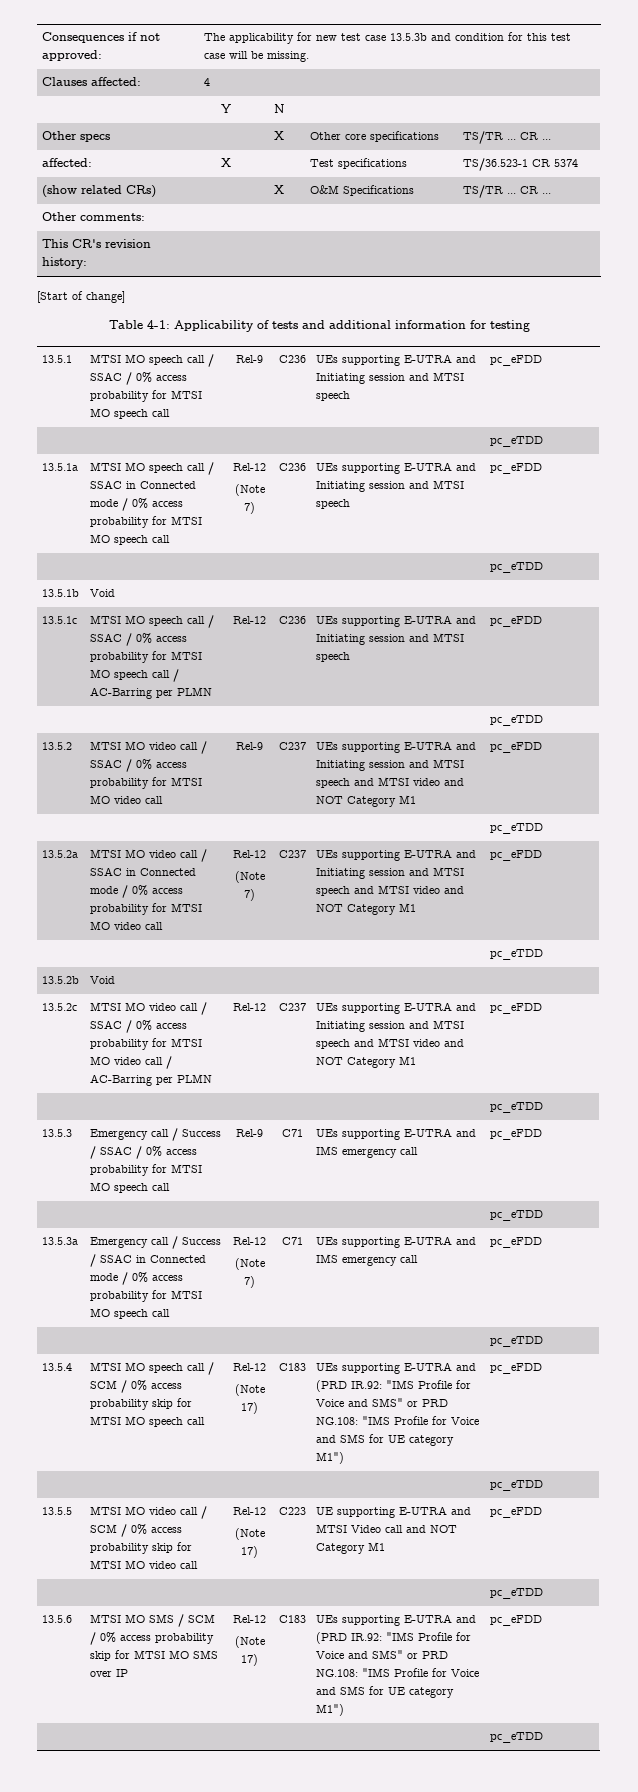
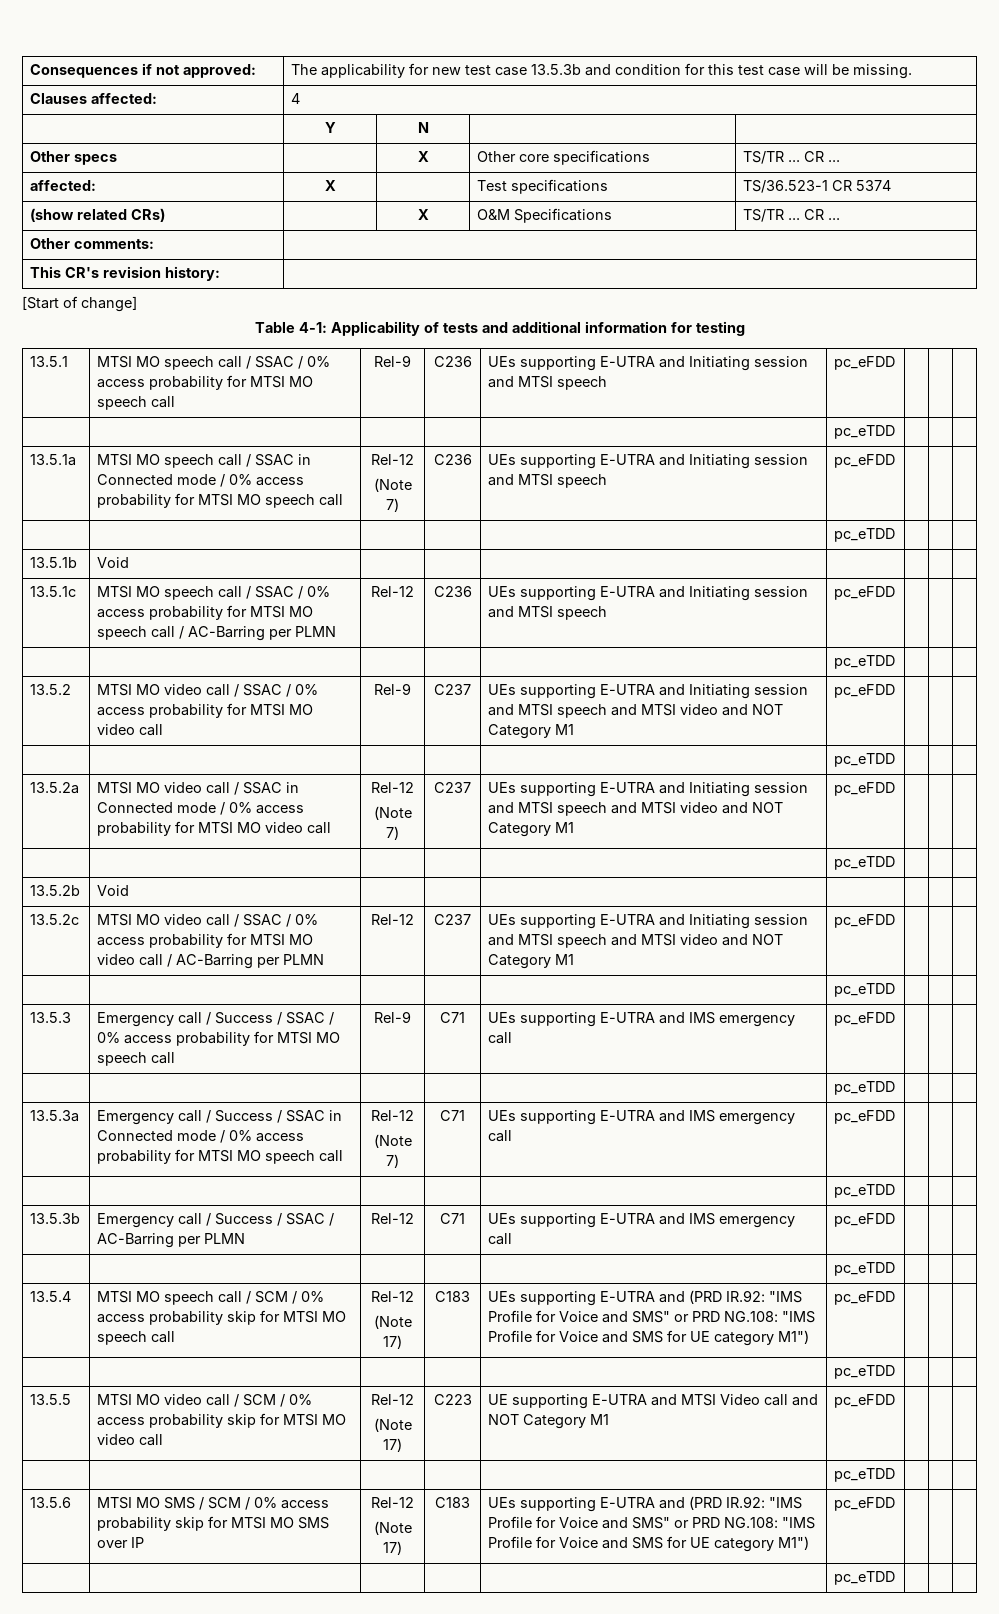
(544, 1341) none -> [30,1213,81,1224] [97,1213,335,1228] [97,1233,246,1248] [371,1213,414,1224] [440,1213,465,1224] [488,1213,796,1228] [488,1233,513,1245] [834,1213,896,1227] [834,1262,896,1276] // 13.5.3b | Emergency call / Success / SSAC / AC-Barring per PLMN | Rel-12 | C71 | UEs supporting E-UTRA and IMS emergency call | pc_eFDD | | | // | | | | | pc_eTDD | | |

